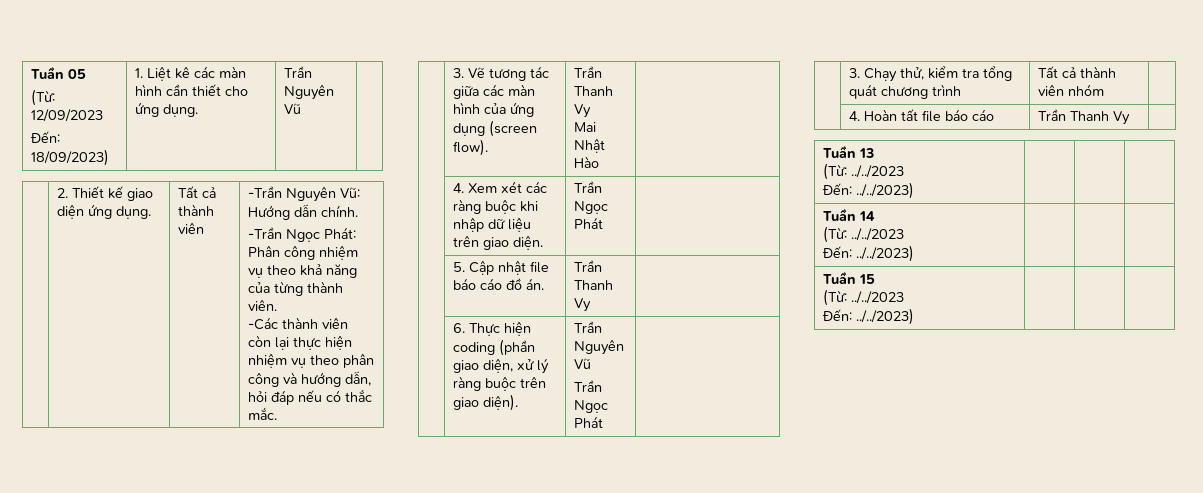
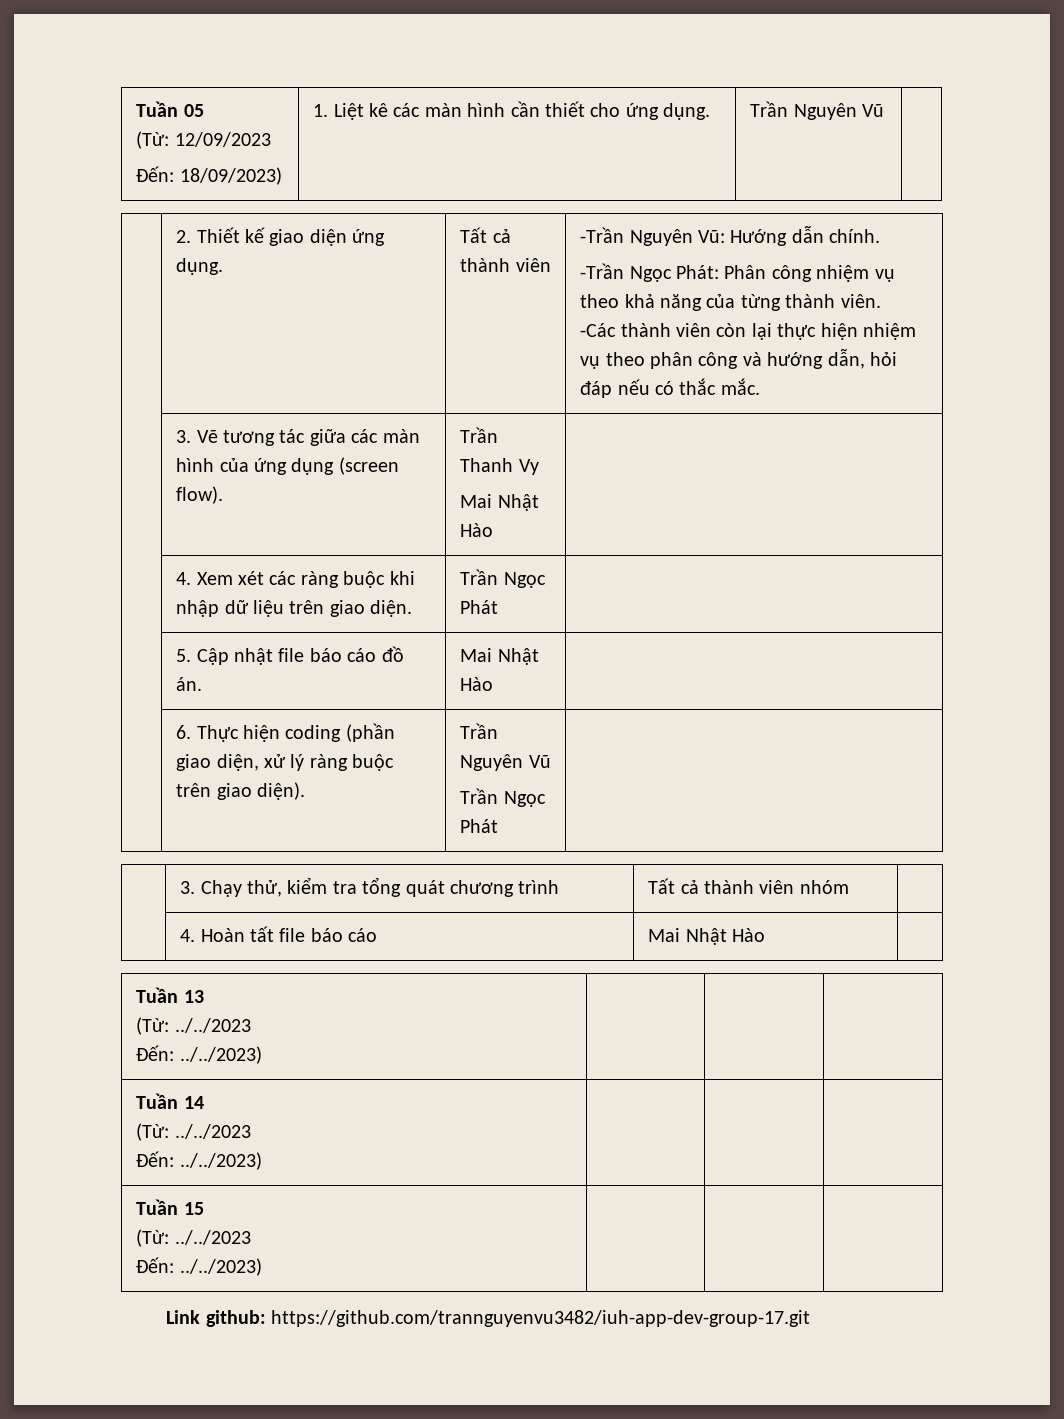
[574,260,603,272] [574,280,614,290] [574,298,592,312] Trần Thanh Vy -> [460,648,539,665] [460,677,494,691] Mai Nhật Hào
[1038,109,1131,125] Trần Thanh Vy -> [648,928,766,945] Mai Nhật Hào
(915, 316) none -> [166,1310,811,1327] // Link github: https://github.com/trannguyenvu3482/iuh-app-dev-group-17.git

